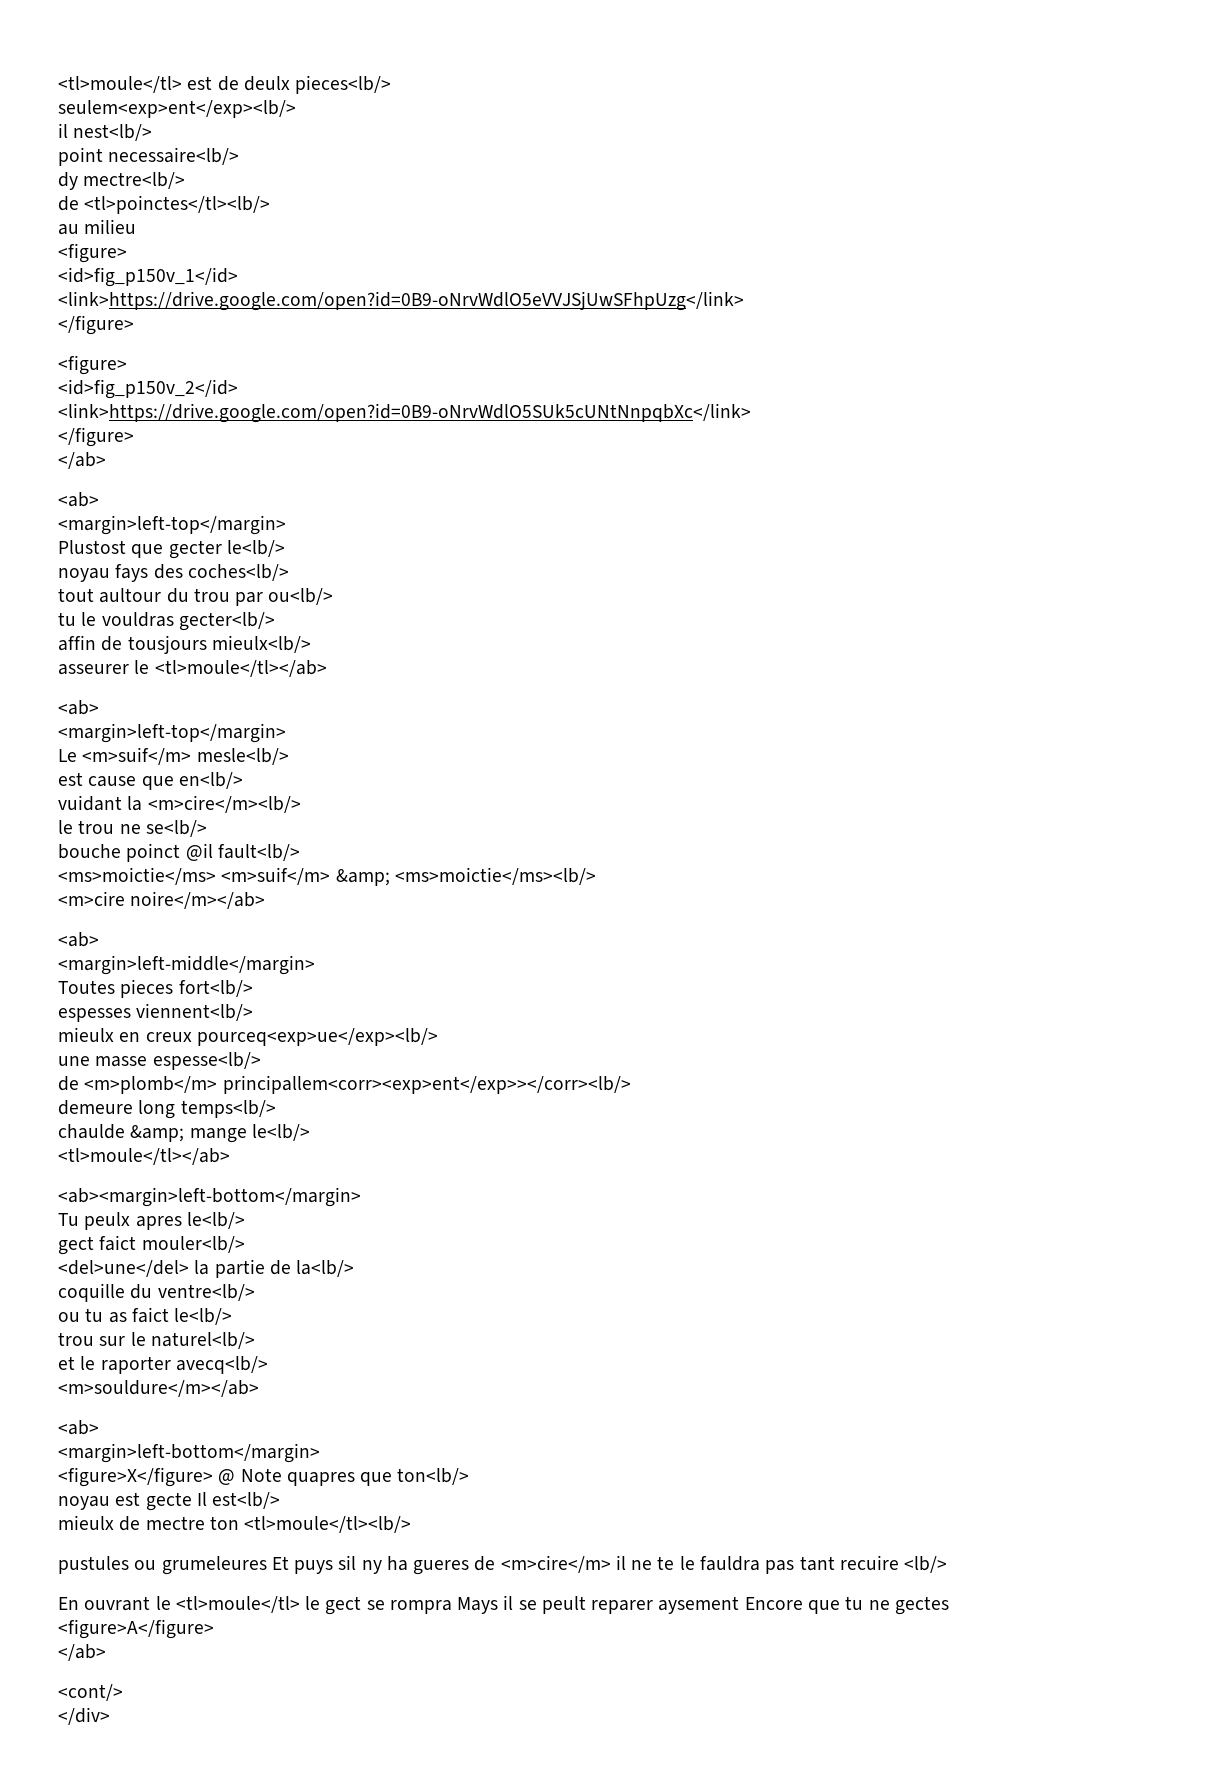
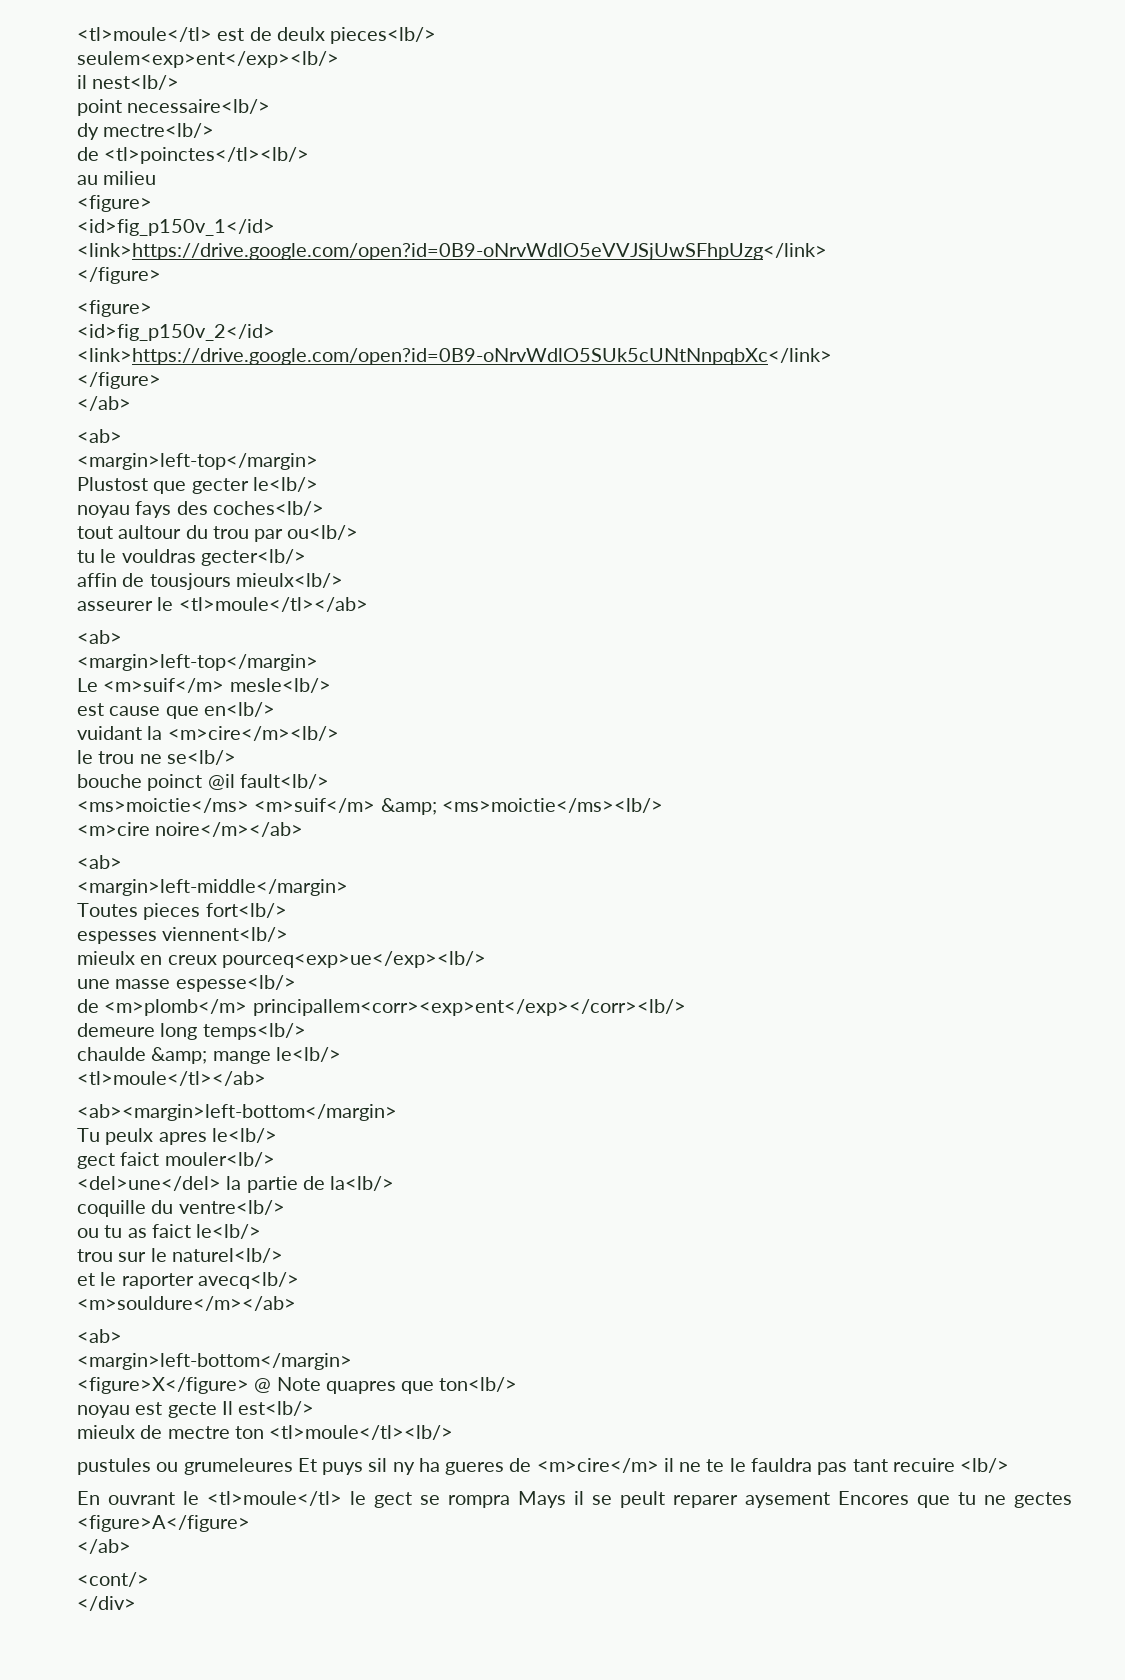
[222,1075,631,1094] principallem<corr><exp>ent</exp>></corr><lb/> -> [252,999,686,1016] principallem<corr><exp>ent</exp></corr><lb/>
[744,1597,803,1610] Encore -> [838,1491,909,1505] Encores

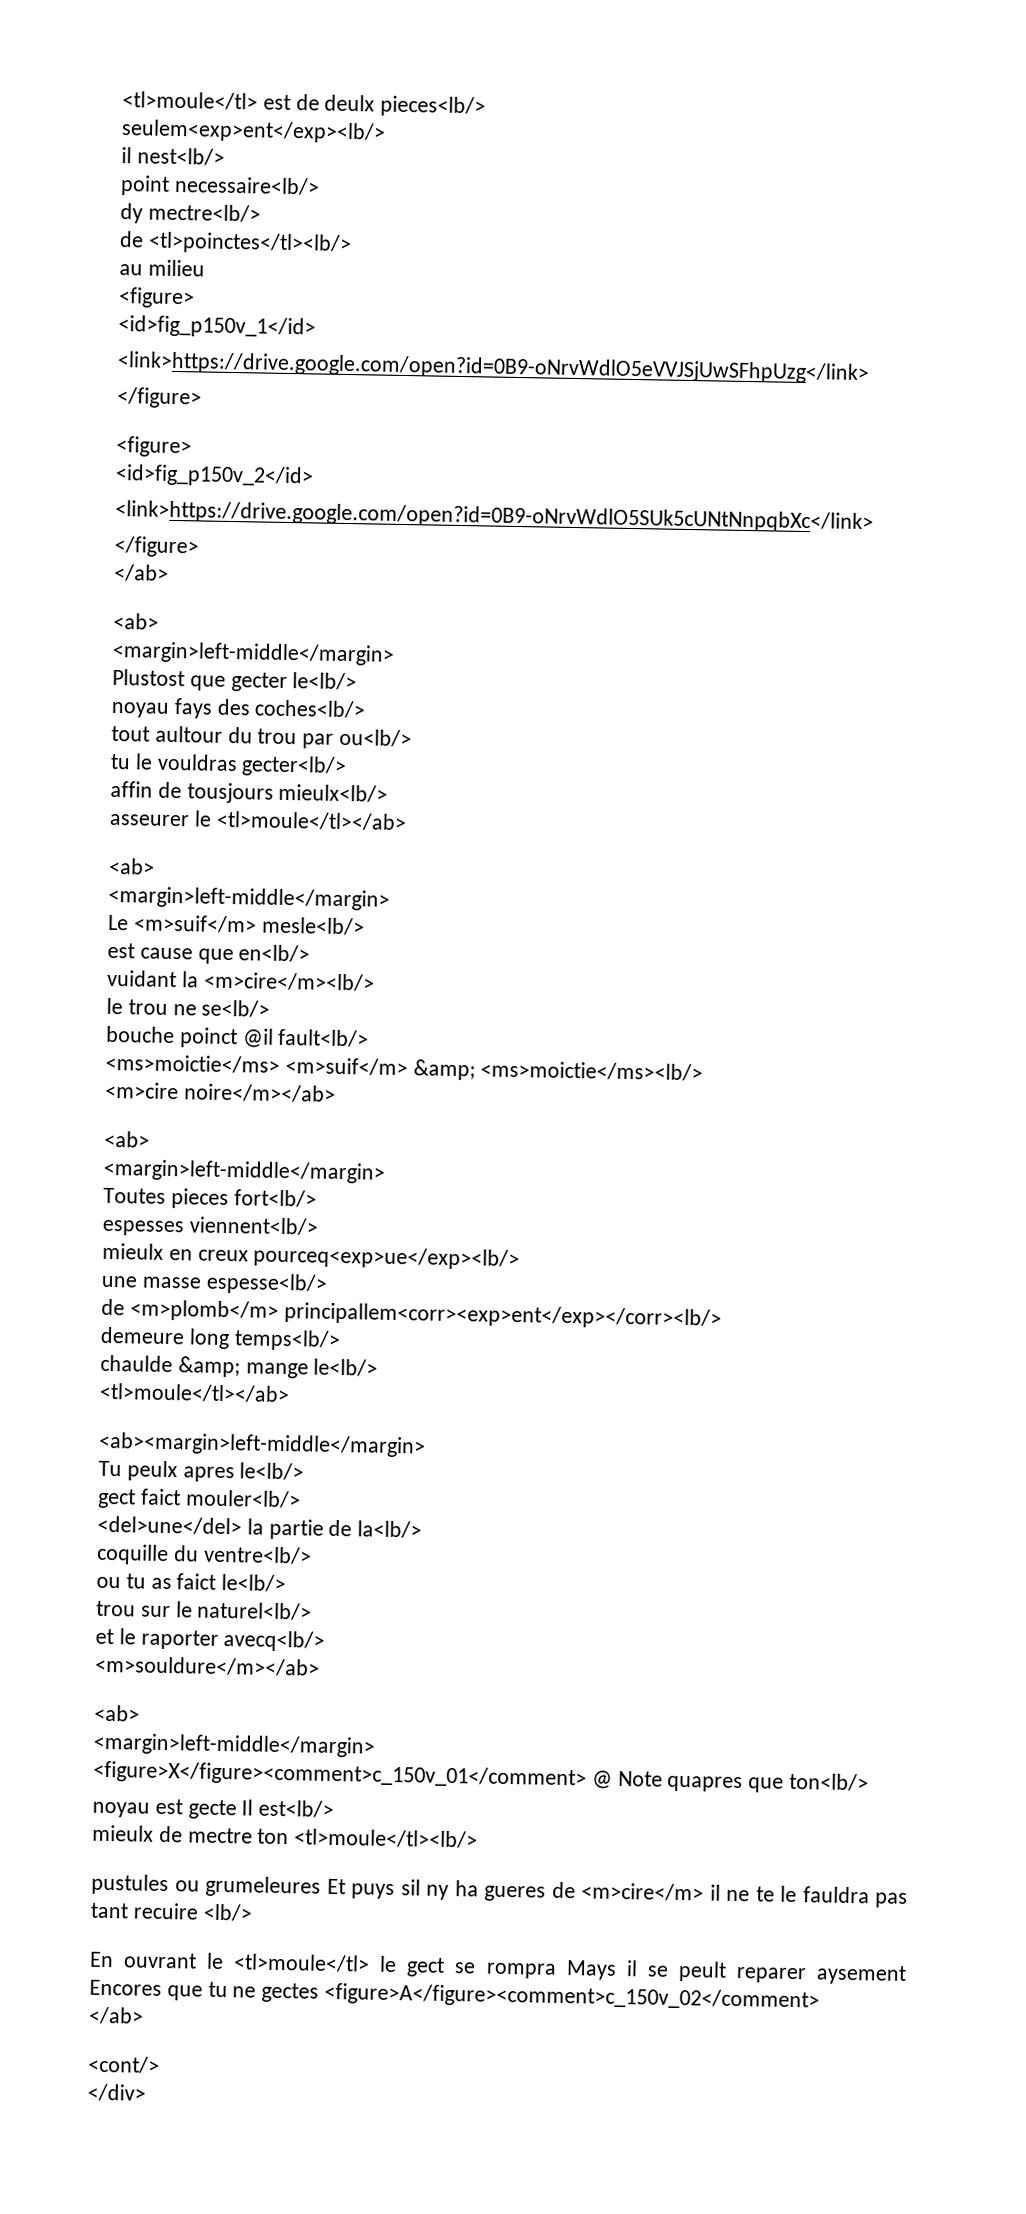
[77,453,318,470] <margin>left-top</margin> -> [112,640,395,666] <margin>left-middle</margin>
[77,654,318,671] <margin>left-top</margin> -> [108,885,390,911] <margin>left-middle</margin>
[77,1104,397,1121] <ab><margin>left-bottom</margin> -> [98,1431,426,1458] <ab><margin>left-middle</margin>
[77,1353,352,1370] [77,1377,249,1394] <margin>left-bottom</margin> // <figure>X</figure> -> [93,1732,375,1758] [93,1760,587,1790] <margin>left-middle</margin> // <figure>X</figure><comment>c_150v_01</comment>
[77,1515,250,1532] <figure>A</figure> -> [324,1982,821,2012] <figure>A</figure><comment>c_150v_02</comment>

